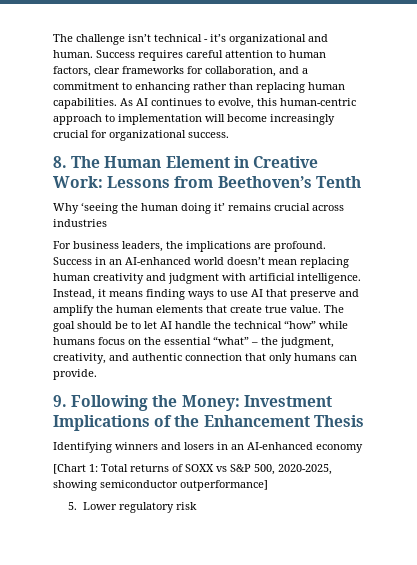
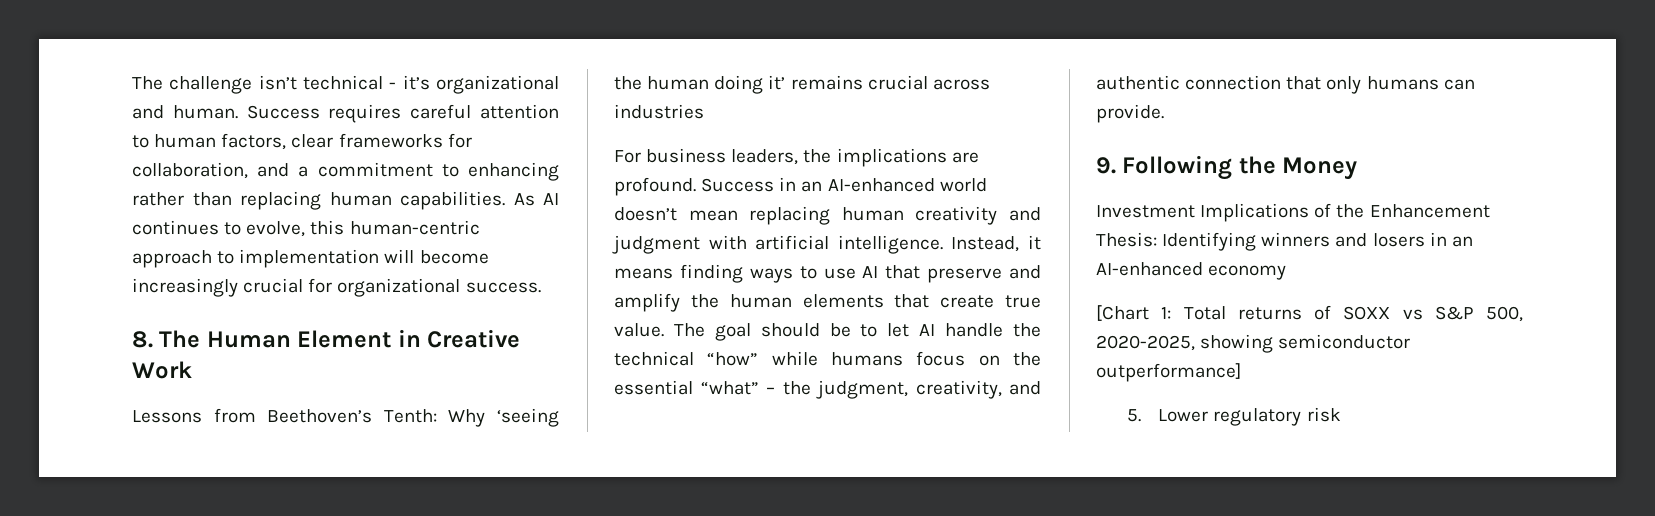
[53,176,103,188] Work: -> [132,361,192,379] Work //
[315,176,361,188] Tenth // -> [383,409,437,423] Tenth:
[181,395,240,411] Money: -> [1282,157,1358,180] Money //
[313,415,364,427] Thesis // -> [1096,232,1157,247] Thesis:

